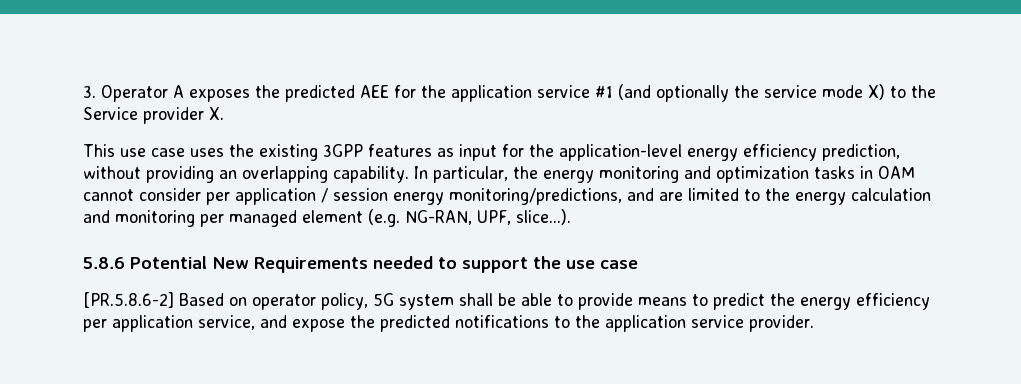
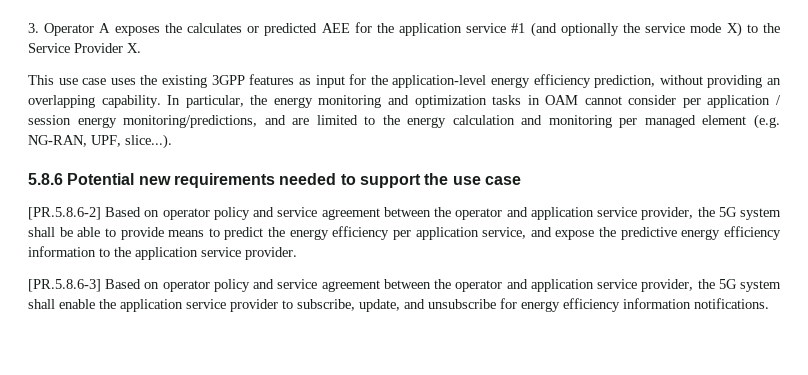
(280, 91) none -> [186,23,260,33] calculates or
[143,107,204,124] provider -> [74,43,123,53] Provider
[212,257,368,273] New Requirements -> [138,173,275,188] new requirements
[321,293,368,310] policy, -> [213,207,715,220] policy and service agreement between the operator and application service provider, the
[380,315,549,332] predicted notifications -> [620,226,782,240] [28,246,96,257] predictive energy efficiency information
(814, 323) none -> [28,279,782,292] [28,298,769,312] // [PR.5.8.6-3] Based on operator policy and service agreement between the operator and application service provider, the 5G system shall enable the application service provider to subscribe, update, and unsubscribe for energy efficiency information notifications.

